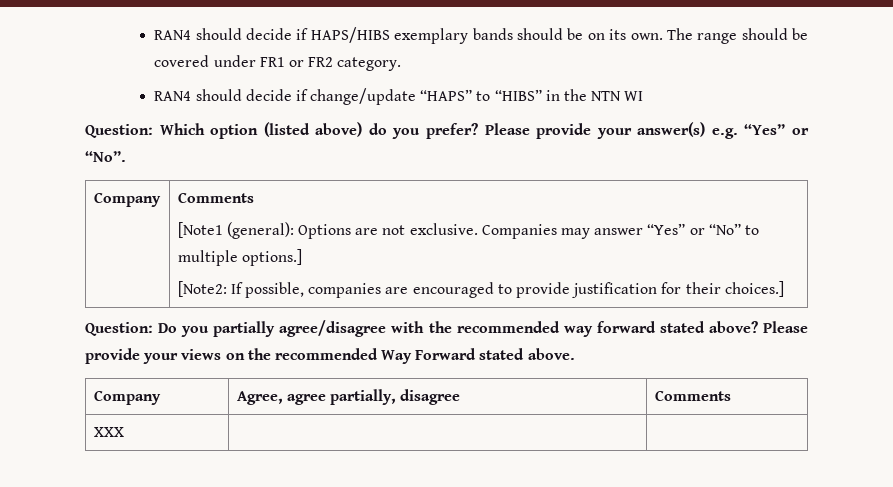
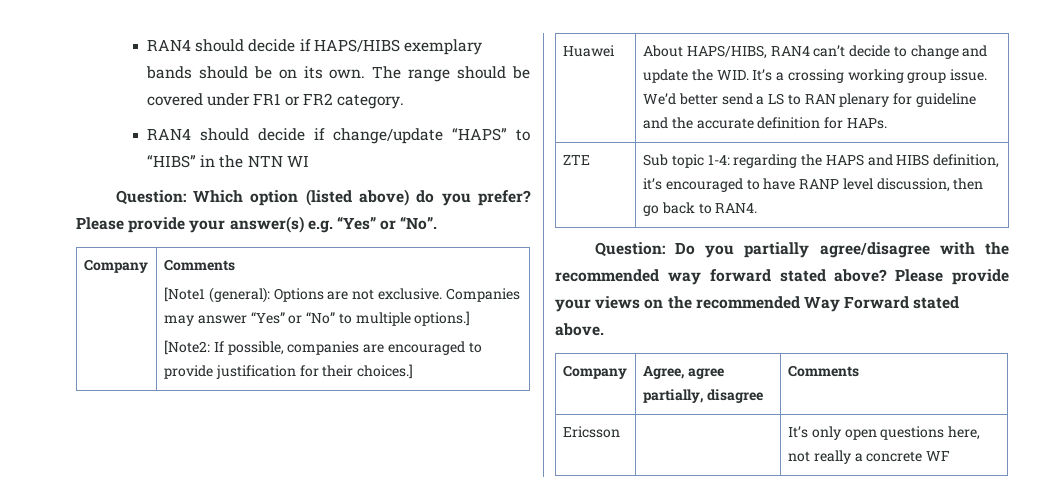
(784, 289) none -> [562,45,615,57] [642,45,988,59] [642,69,988,83] [642,93,976,107] [642,117,887,129] [562,155,590,165] [642,154,1000,168] [642,178,984,192] [642,202,758,216] // Huawei | About HAPS/HIBS, RAN4 can’t decide to change and update the WID. It’s a crossing working group issue. We’d better send a LS to RAN plenary for guideline and the accurate definition for HAPs. // ZTE | Sub topic 1-4: regarding the HAPS and HIBS definition, it’s encouraged to have RANP level discussion, then go back to RAN4.
[93,427,124,437] XXX | | -> [562,426,620,438] [787,426,981,440] [787,450,951,464] Ericsson | | It’s only open questions here, not really a concrete WF

